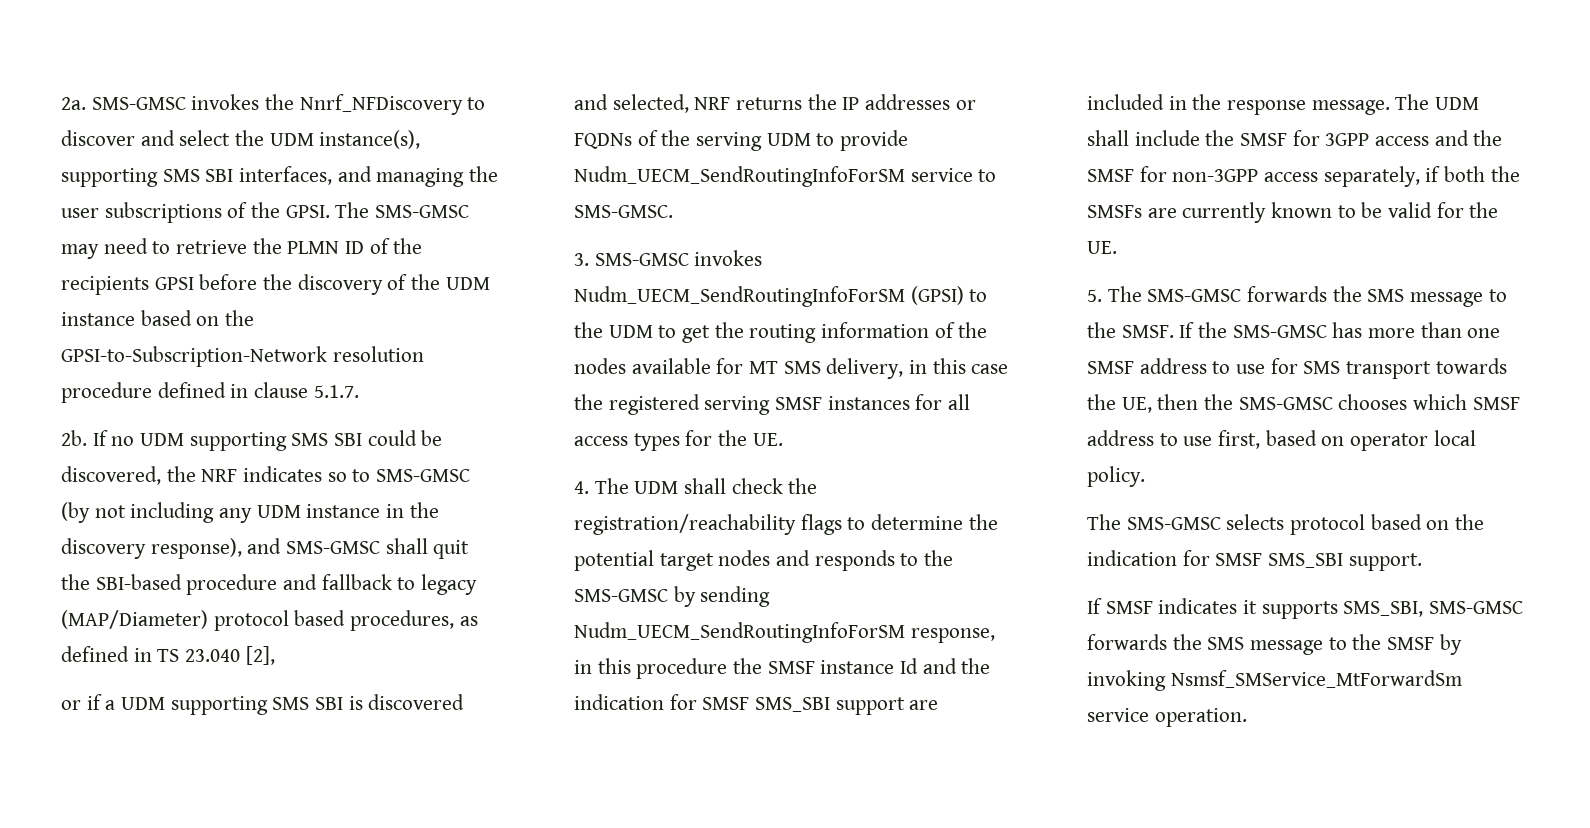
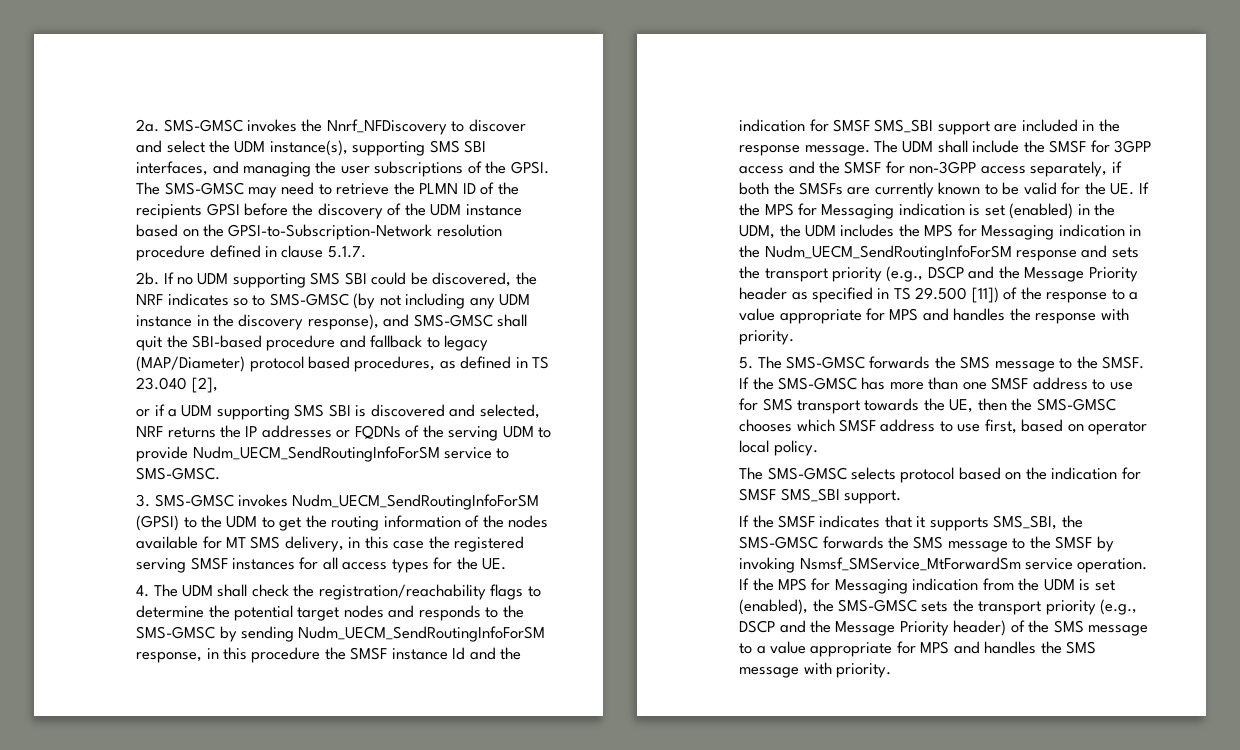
(1118, 247) none -> [1138,182,1149,194] [739,203,1116,219] [739,224,1142,240] [739,245,1139,261] [739,266,1138,282] [739,287,1139,303] [739,308,1129,324] [739,330,795,345] If the MPS for Messaging indication is set (enabled) in the UDM, the UDM includes the MPS for Messaging indication in the Nudm_UECM_SendRoutingInfoForSM response and sets the transport priority (e.g., DSCP and the Message Priority header as specified in TS 29.500 [11]) of the response to a value appropriate for MPS and handles the response with priority.
(1103, 606) none -> [752,515,774,528] the
(1238, 606) none -> [884,515,912,528] that
(1424, 609) none -> [1061,515,1083,528] the
(1247, 717) none -> [739,578,1115,594] [739,599,1138,615] [739,620,1149,636] [739,641,1097,657] [739,662,891,678] If the MPS for Messaging indication from the UDM is set (enabled), the SMS-GMSC sets the transport priority (e.g., DSCP and the Message Priority header) of the SMS message to a value appropriate for MPS and handles the SMS message with priority.

